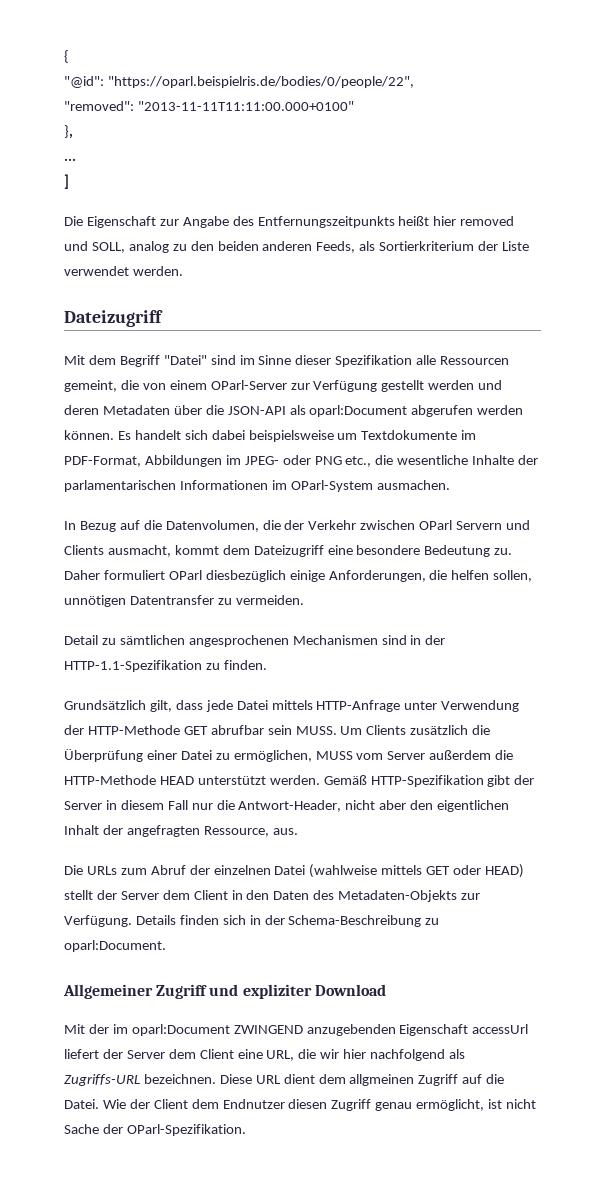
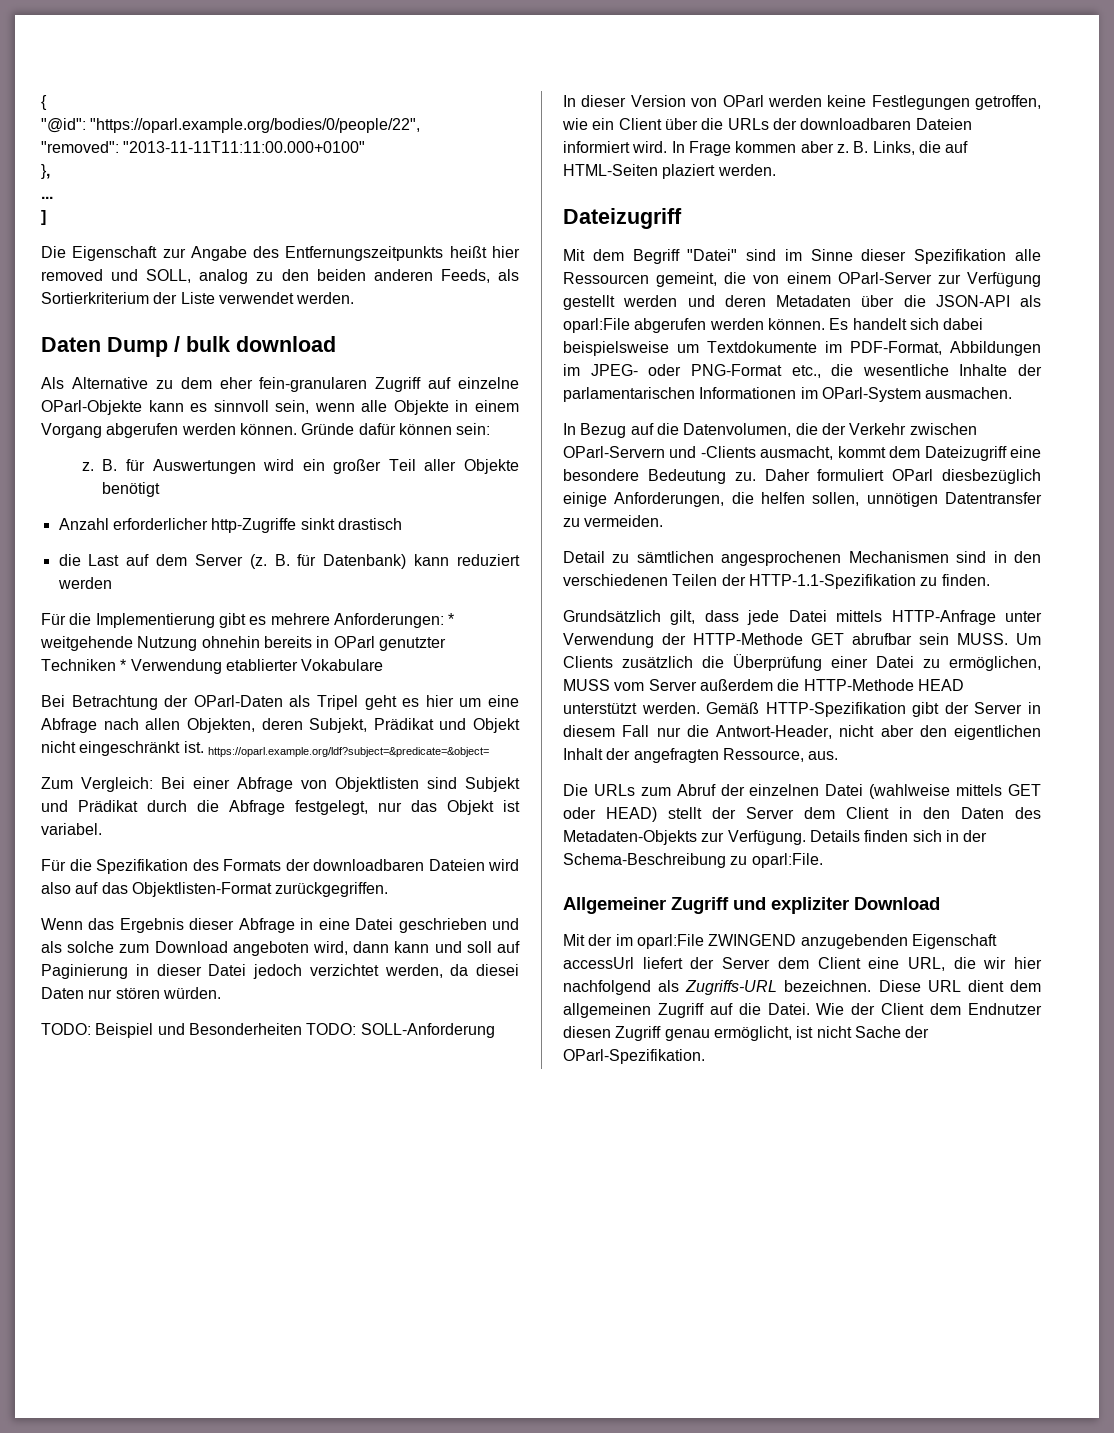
[107,76,414,88] "https://oparl.beispielris.de/bodies/0/people/22", -> [90,118,421,133] "https://oparl.example.org/bodies/0/people/22",
(183, 271) none -> [41,336,336,357] [41,377,519,392] [41,400,519,415] [41,423,491,438] [81,459,519,474] [102,482,161,497] [58,518,402,533] [58,554,520,569] [57,577,112,589] [41,613,455,628] [40,636,446,651] [41,659,384,674] [41,695,520,710] [41,718,520,733] [41,741,489,757] [41,777,520,792] [41,800,520,815] [41,823,102,835] [41,859,519,874] [41,882,389,897] [41,918,519,933] [41,941,520,956] [41,964,519,979] [41,987,221,999] [41,1023,495,1038] [563,95,1041,110] [562,118,972,130] [563,141,969,156] [563,164,776,179] // Daten Dump / bulk download // Als Alternative zu dem eher fein-granularen Zugriff auf einzelne OParl-Objekte kann es sinnvoll sein, wenn alle Objekte in einem Vorgang abgerufen werden können. Gründe dafür können sein: // z. B. für Auswertungen wird ein großer Teil aller Objekte benötigt // Anzahl erforderlicher http-Zugriffe sinkt drastisch // die Last auf dem Server (z. B. für Datenbank) kann reduziert werden // Für die Implementierung gibt es mehrere Anforderungen: * weitgehende Nutzung ohnehin bereits in OParl genutzter Techniken * Verwendung etablierter Vokabulare // Bei Betrachtung der OParl-Daten als Tripel geht es hier um eine Abfrage nach allen Objekten, deren Subjekt, Prädikat und Objekt nicht eingeschränkt ist. https://oparl.example.org/ldf?subject=&predicate=&object= // Zum Vergleich: Bei einer Abfrage von Objektlisten sind Subjekt und Prädikat durch die Abfrage festgelegt, nur das Objekt ist variabel. // Für die Spezifikation des Formats der downloadbaren Dateien wird also auf das Objektlisten-Format zurückgegriffen. // Wenn das Ergebnis dieser Abfrage in eine Datei geschrieben und als solche zum Download angeboten wird, dann kann und soll auf Paginierung in dieser Datei jedoch verzichtet werden, da diesei Daten nur stören würden. // TODO: Beispiel und Besonderheiten TODO: SOLL-Anforderung // In dieser Version von OParl werden keine Festlegungen getroffen, wie ein Client über die URLs der downloadbaren Dateien informiert wird. In Frage kommen aber z. B. Links, die auf HTML-Seiten plaziert werden.
[309,405,408,417] oparl:Document -> [563,318,630,333] oparl:File
[314,456,342,465] PNG -> [690,364,782,376] PNG-Format
[419,520,531,530] [64,545,104,555] OParl Servern und Clients -> [563,446,756,458] OParl-Servern und -Clients
(422, 640) none -> [1014,551,1041,563] [563,574,718,586] den verschiedenen Teilen
[64,940,166,952] oparl:Document. -> [751,853,823,868] oparl:File.
[131,1024,230,1036] oparl:Document -> [636,934,704,949] oparl:File
[349,1074,415,1086] allgmeinen -> [563,1003,651,1018] allgemeinen

